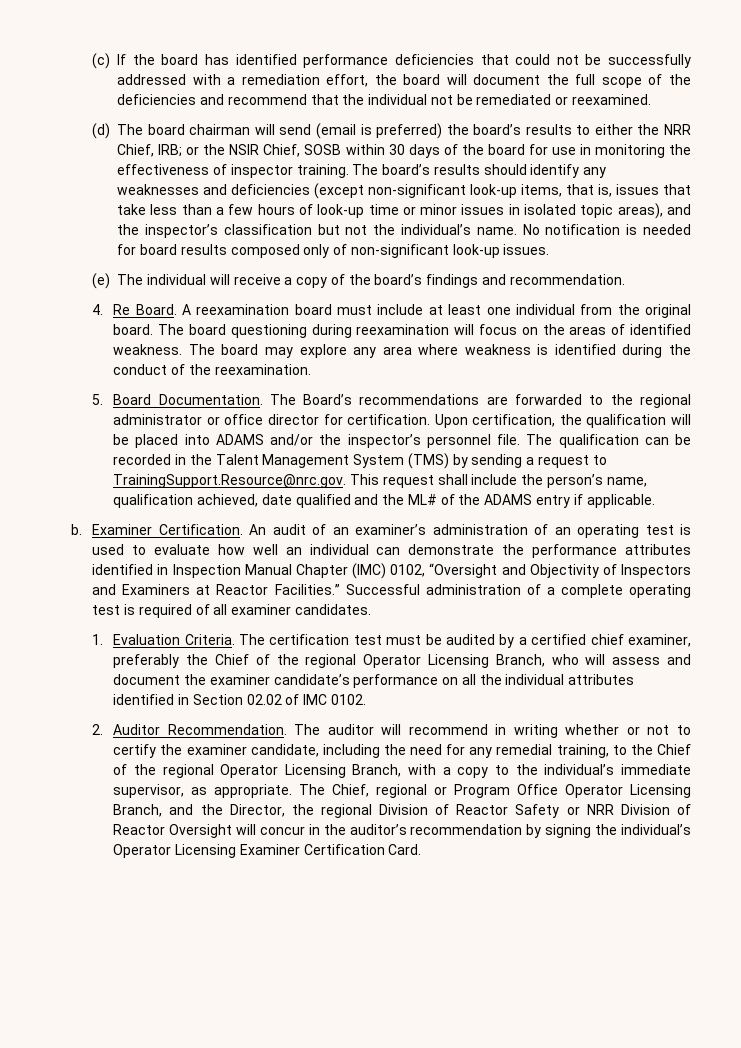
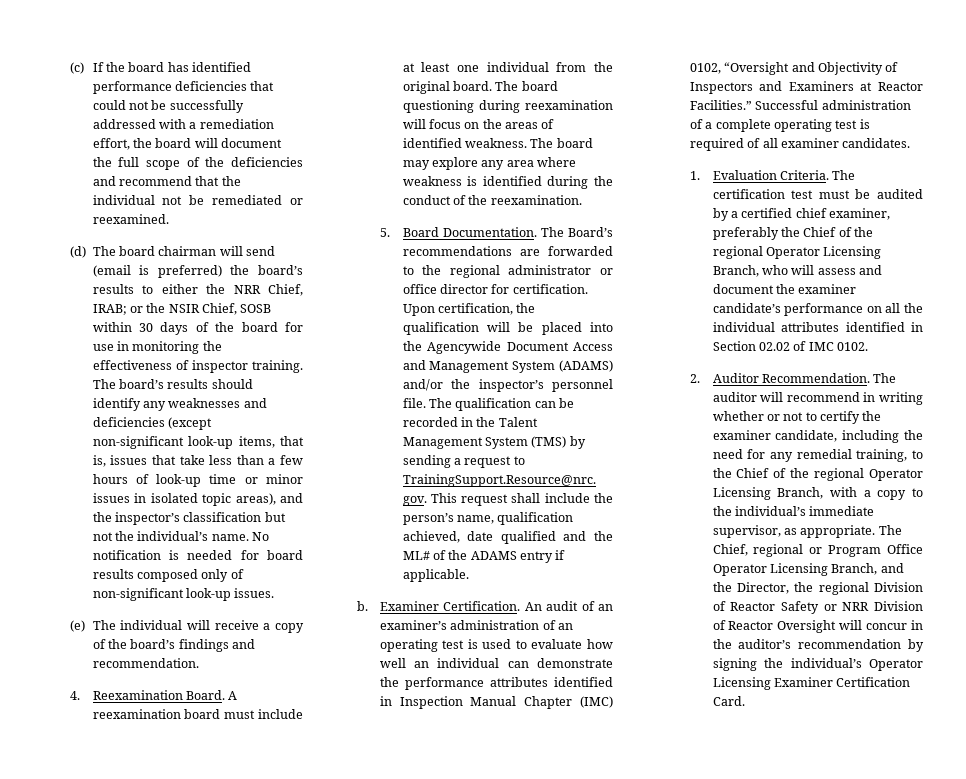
[158,144,183,157] IRB; -> [92,304,127,315] IRAB;
[113,304,131,315] Re -> [92,690,183,700] Reexamination
[215,434,264,445] ADAMS -> [402,341,613,354] [402,360,613,373] the Agencywide Document Access and Management System (ADAMS)

